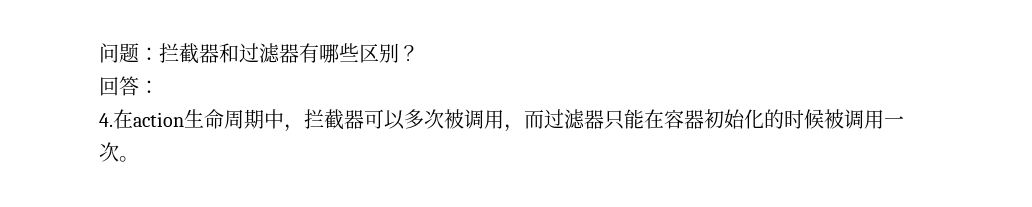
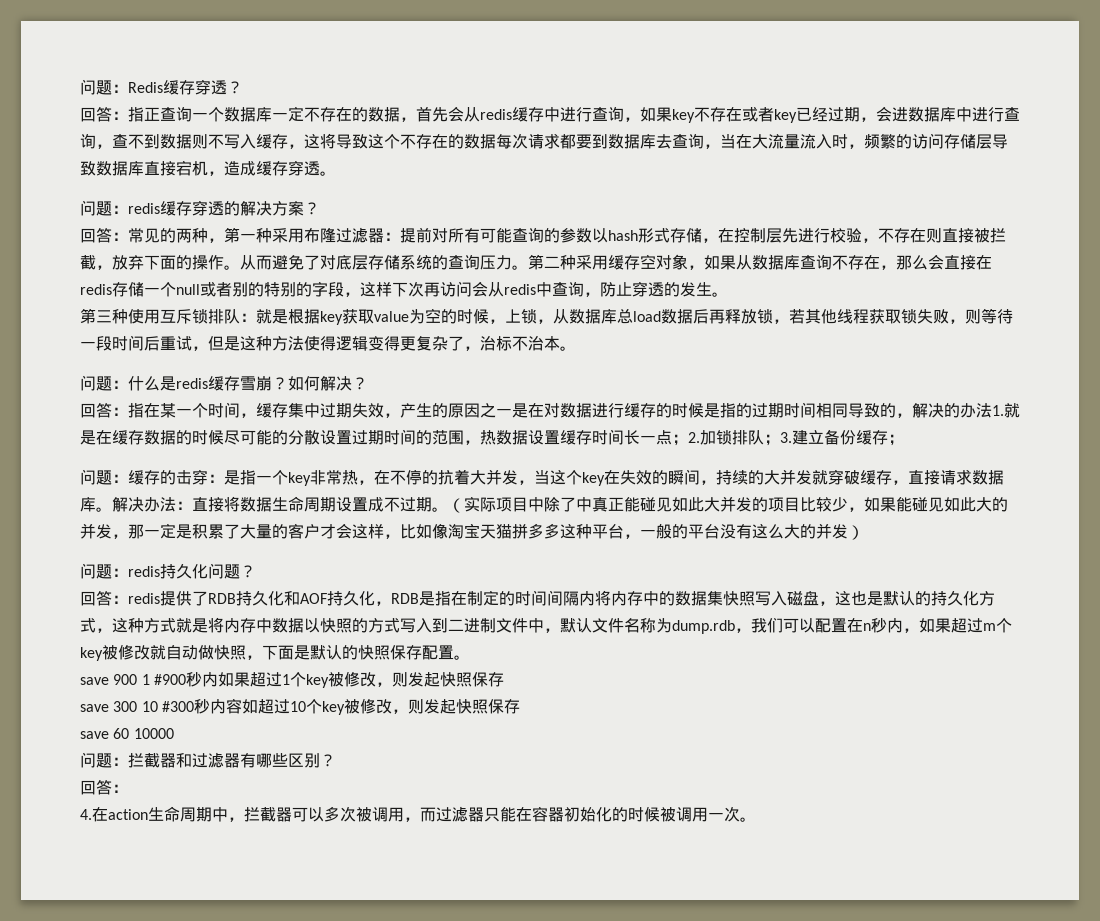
[99,43,159,63] 问题： -> [80,79,243,95] [80,106,1020,123] [80,133,1008,149] [80,160,336,176] [80,200,320,216] [80,227,1006,243] [80,254,992,270] [80,281,728,297] [80,308,1013,325] [80,335,576,351] [80,375,368,391] [80,402,1020,418] [80,429,904,446] [80,469,1004,486] [80,496,1008,513] [80,523,864,540] [80,563,256,579] [80,590,995,606] [80,617,1012,634] [80,644,470,661] [80,671,504,688] [80,698,520,715] [80,728,174,739] [80,752,128,768] 问题：Redis缓存穿透？ // 回答：指正查询一个数据库一定不存在的数据，首先会从redis缓存中进行查询，如果key不存在或者key已经过期，会进数据库中进行查询，查不到数据则不写入缓存，这将导致这个不存在的数据每次请求都要到数据库去查询，当在大流量流入时，频繁的访问存储层导致数据库直接宕机，造成缓存穿透。 // 问题：redis缓存穿透的解决方案？ // 回答：常见的两种，第一种采用布隆过滤器：提前对所有可能查询的参数以hash形式存储，在控制层先进行校验，不存在则直接被拦截，放弃下面的操作。从而避免了对底层存储系统的查询压力。第二种采用缓存空对象，如果从数据库查询不存在，那么会直接在redis存储一个null或者别的特别的字段，这样下次再访问会从redis中查询，防止穿透的发生。 // 第三种使用互斥锁排队：就是根据key获取value为空的时候，上锁，从数据库总load数据后再释放锁，若其他线程获取锁失败，则等待一段时间后重试，但是这种方法使得逻辑变得更复杂了，治标不治本。 // 问题：什么是redis缓存雪崩？如何解决？ // 回答：指在某一个时间，缓存集中过期失效，产生的原因之一是在对数据进行缓存的时候是指的过期时间相同导致的，解决的办法1.就是在缓存数据的时候尽可能的分散设置过期时间的范围，热数据设置缓存时间长一点；2.加锁排队；3.建立备份缓存； // 问题：缓存的击穿：是指一个key非常热，在不停的抗着大并发，当这个key在失效的瞬间，持续的大并发就穿破缓存，直接请求数据库。解决办法：直接将数据生命周期设置成不过期。（实际项目中除了中真正能碰见如此大并发的项目比较少，如果能碰见如此大的并发，那一定是积累了大量的客户才会这样，比如像淘宝天猫拼多多这种平台，一般的平台没有这么大的并发） // 问题：redis持久化问题？ // 回答：redis提供了RDB持久化和AOF持久化，RDB是指在制定的时间间隔内将内存中的数据集快照写入磁盘，这也是默认的持久化方式，这种方式就是将内存中数据以快照的方式写入到二进制文件中，默认文件名称为dump.rdb，我们可以配置在n秒内，如果超过m个key被修改就自动做快照，下面是默认的快照保存配置。 // save 900 1 #900秒内如果超过1个key被修改，则发起快照保存 // save 300 10 #300秒内容如超过10个key被修改，则发起快照保存 // save 60 10000 // 问题：

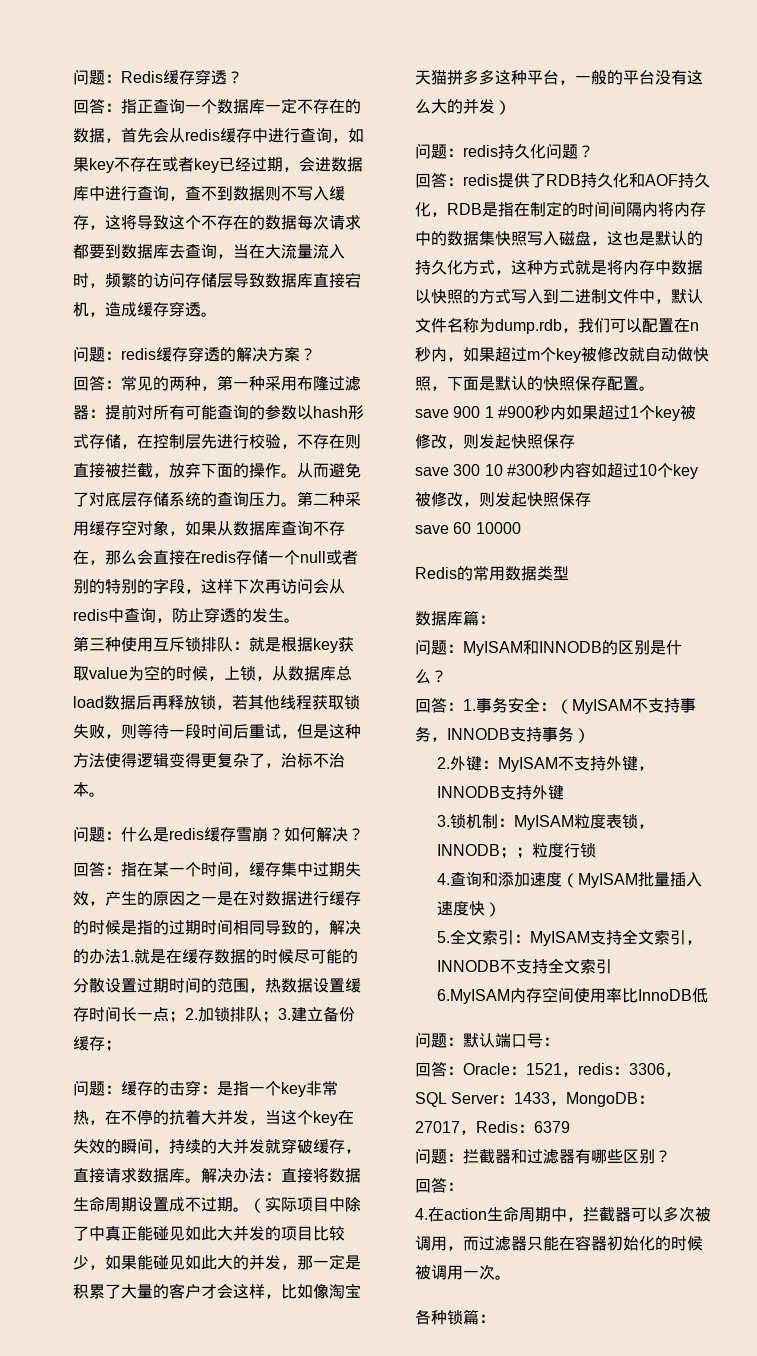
(174, 733) none -> [415,565,569,581] [415,610,495,626] [415,639,682,656] [415,669,447,684] [415,697,696,714] [415,726,590,743] [436,756,654,772] [436,785,564,800] [436,814,654,830] [436,843,596,859] [436,871,702,888] [436,901,501,917] [436,929,702,946] [436,958,612,974] [436,987,708,1004] [415,1032,559,1048] [415,1061,681,1077] [415,1092,655,1107] [415,1121,570,1135] // Redis的常用数据类型 // 数据库篇： // 问题：MyISAM和INNODB的区别是什么？ // 回答：1.事务安全：（MyISAM不支持事务，INNODB支持事务） // 2.外键：MyISAM不支持外键，INNODB支持外键 // 3.锁机制：MyISAM粒度表锁，INNODB；；粒度行锁 // 4.查询和添加速度（MyISAM批量插入速度快） // 5.全文索引：MyISAM支持全文索引，INNODB不支持全文索引 // 6.MyISAM内存空间使用率比InnoDB低 // 问题：默认端口号： // 回答：Oracle：1521，redis：3306，SQL Server：1433，MongoDB：27017，Redis：6379
(756, 819) none -> [415,1309,495,1325] // 各种锁篇：

